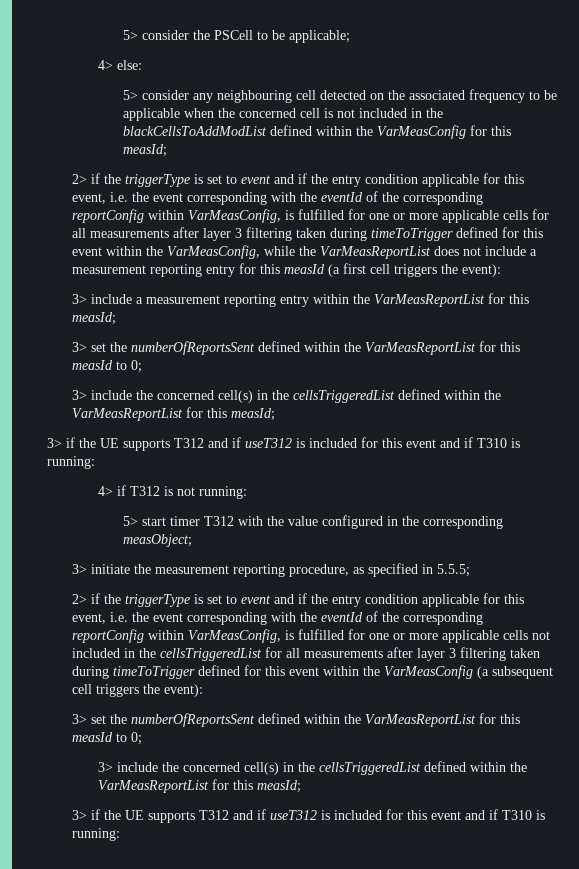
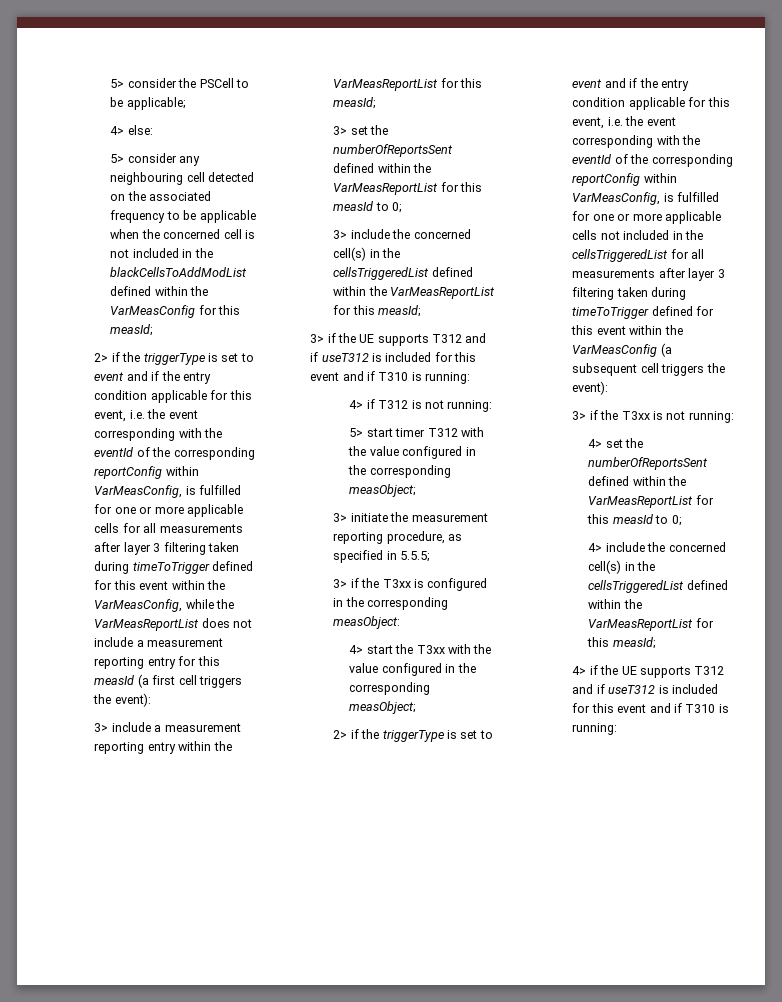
(471, 570) none -> [333,578,488,591] [333,597,449,610] [333,616,401,629] [349,644,492,654] [349,663,476,676] [349,682,431,695] [349,701,417,714] // 3> if the T3xx is configured in the corresponding measObject: // 4> start the T3xx with the value configured in the corresponding measObject;
(88, 719) none -> [589,410,734,423] [588,439,603,448] if the T3xx is not running: // 4>
[97,762,113,772] 3> -> [588,543,603,552] 4>
[72,810,88,820] 3> -> [572,666,587,675] 4>

